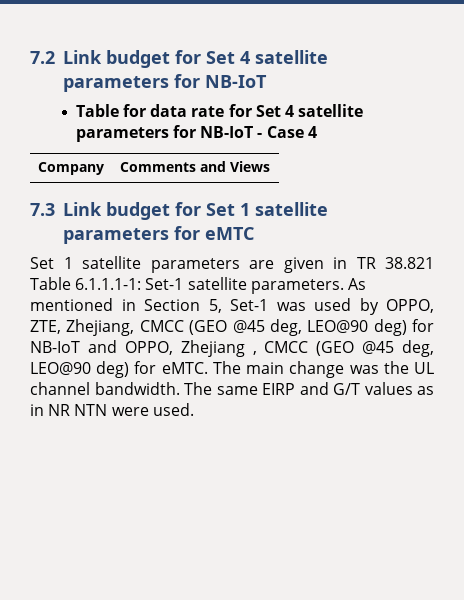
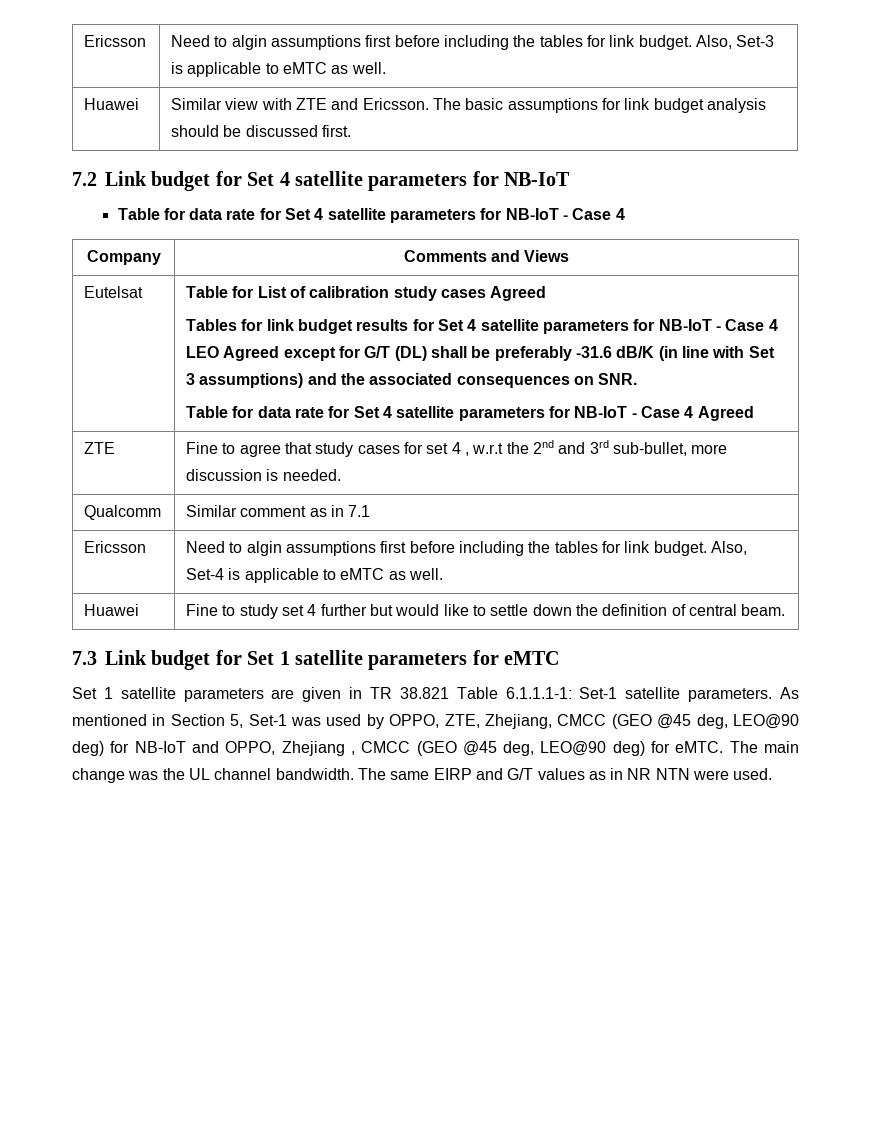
(30, 57) none -> [84,35,147,47] [171,35,775,50] [171,62,386,77] [84,98,140,110] [171,98,766,113] [171,125,352,137] Ericsson | Need to algin assumptions first before including the tables for link budget. Also, Set-3 is applicable to eMTC as well. // Huawei | Similar view with ZTE and Ericsson. The basic assumptions for link budget analysis should be discussed first. //
(270, 166) none -> [84,286,144,298] [186,286,547,301] [186,319,778,334] [186,346,775,361] [186,373,638,388] [186,406,754,421] [84,442,116,454] [186,440,728,457] [186,469,341,481] [84,505,162,520] [186,505,371,517] [84,541,147,553] [186,541,747,556] [186,568,444,583] [84,604,140,616] [186,604,786,619] // Eutelsat | Table for List of calibration study cases Agreed // Tables for link budget results for Set 4 satellite parameters for NB-IoT - Case 4 LEO Agreed except for G/T (DL) shall be preferably -31.6 dB/K (in line with Set 3 assumptions) and the associated consequences on SNR. // Table for data rate for Set 4 satellite parameters for NB-IoT - Case 4 Agreed // ZTE | Fine to agree that study cases for set 4 , w.r.t the 2nd and 3rd sub-bullet, more discussion is needed. // Qualcomm | Similar comment as in 7.1 // Ericsson | Need to algin assumptions first before including the tables for link budget. Also, Set-4 is applicable to eMTC as well. // Huawei | Fine to study set 4 further but would like to settle down the definition of central beam.

